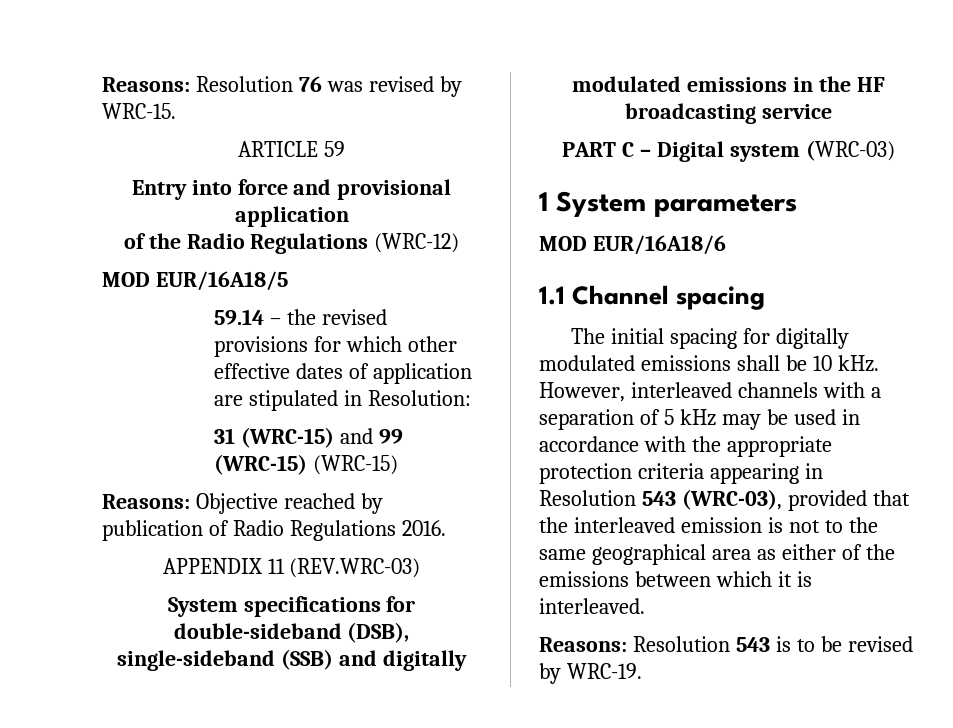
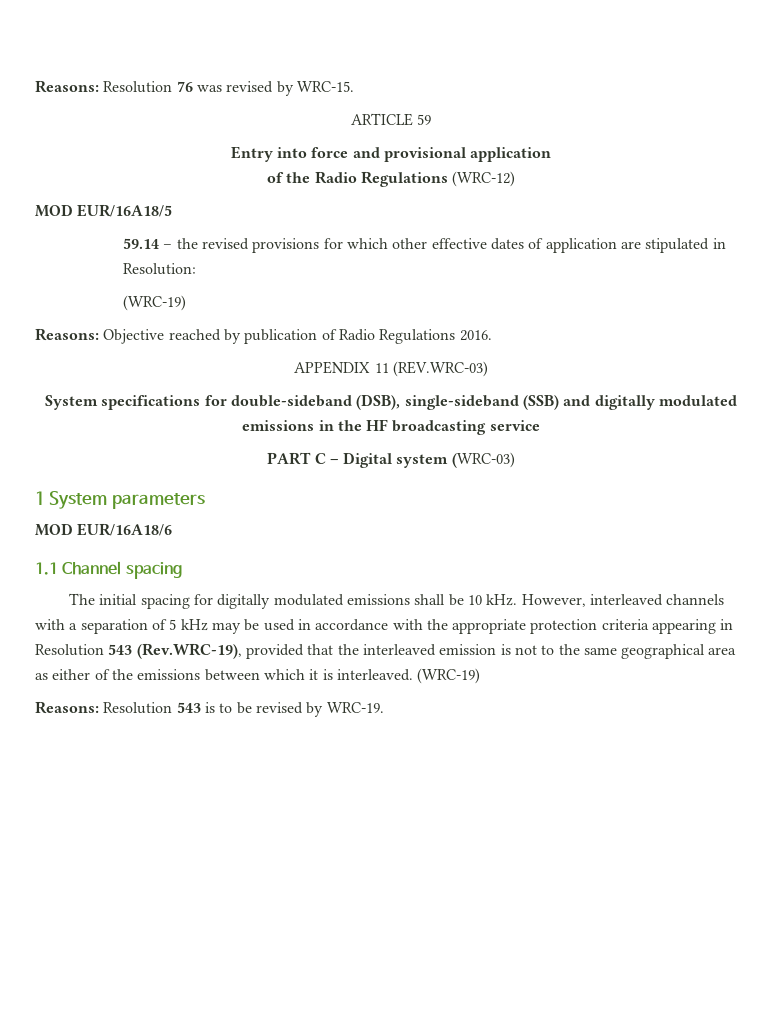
[213,427,403,448] [213,454,398,475] 31 (WRC-15) and 99 (WRC-15) (WRC-15) -> [123,295,187,311] (WRC-19)
[681,489,782,510] (WRC-03), -> [136,643,242,659] (Rev.WRC-19),
(645, 606) none -> [417,668,481,684] (WRC-19)

